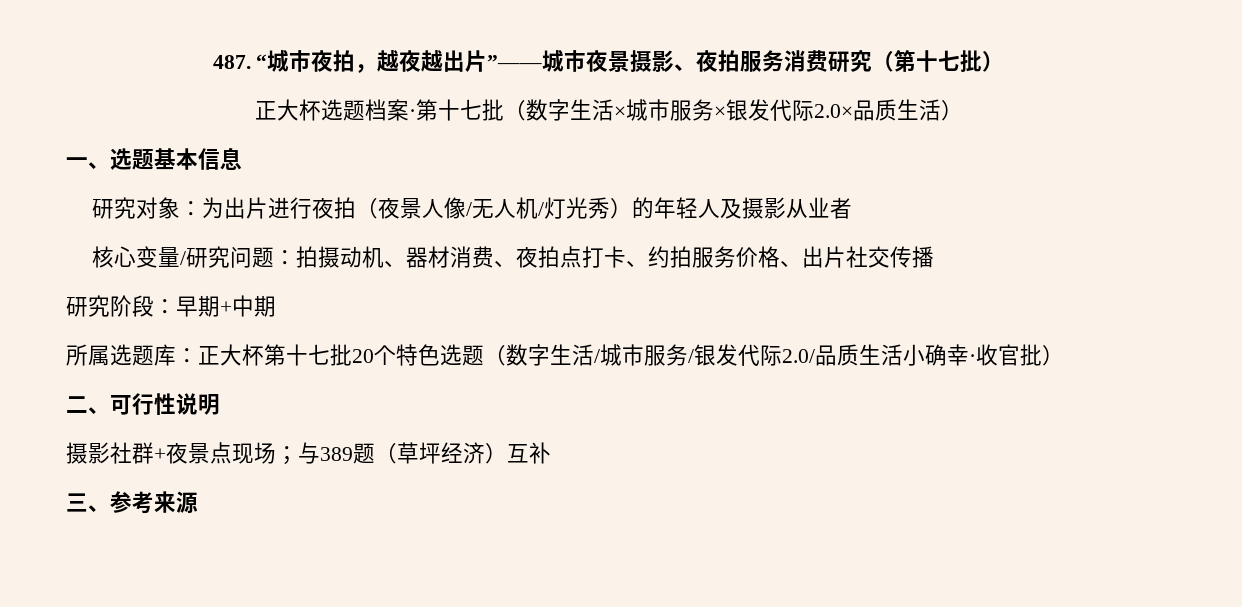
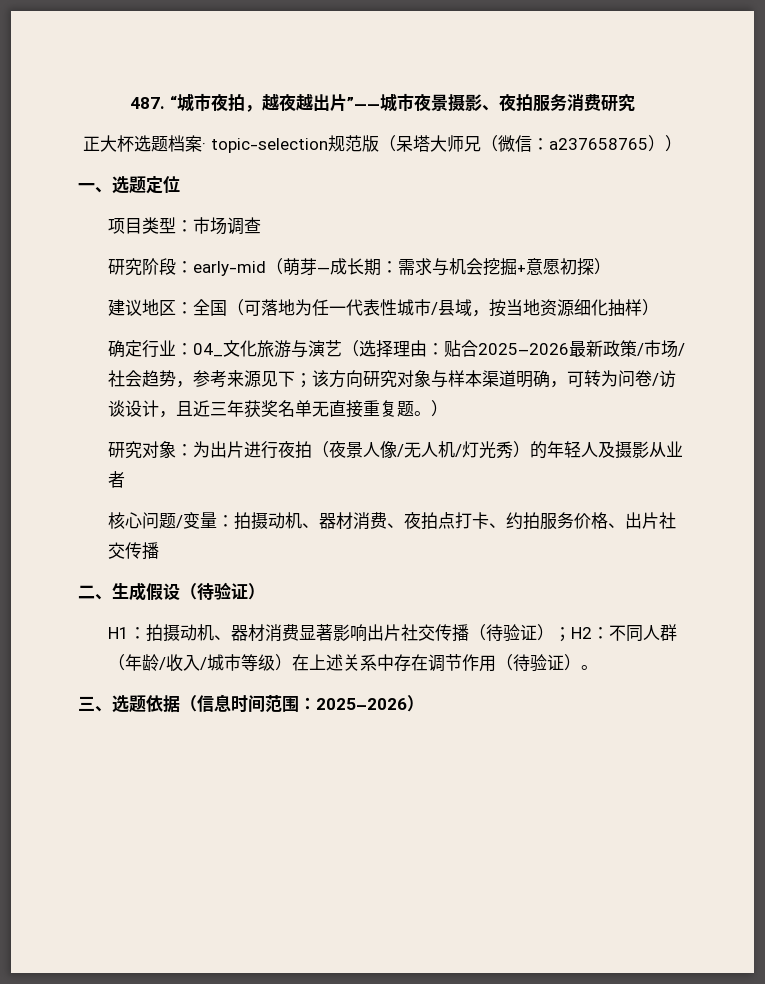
[872,50,1005,72] （第十七批） -> (635, 103) none
[415,99,963,121] [66,147,242,170] 第十七批（数字生活×城市服务×银发代际2.0×品质生活） // 一、选题基本信息 -> [211,135,682,153] [78,176,180,194] [107,217,261,235] [107,258,611,276] [107,299,659,317] [107,340,685,358] [107,370,676,388] [107,400,448,418] topic-selection规范版（呆塔大师兄（微信：a237658765）） // 一、选题定位 // 项目类型：市场调查 // 研究阶段：early-mid（萌芽—成长期：需求与机会挖掘+意愿初探） // 建议地区：全国（可落地为任一代表性城市/县域，按当地资源细化抽样） // 确定行业：04_文化旅游与演艺（选择理由：贴合2025–2026最新政策/市场/社会趋势，参考来源见下；该方向研究对象与样本渠道明确，可转为问卷/访谈设计，且近三年获奖名单无直接重复题。）
[135,246,274,268] 变量/研究问题 -> [141,512,217,529] 问题/变量
[66,295,276,317] [66,344,1064,366] [66,393,220,415] [66,442,551,465] [66,491,198,514] 研究阶段：早期+中期 // 所属选题库：正大杯第十七批20个特色选题（数字生活/城市服务/银发代际2.0/品质生活小确幸·收官批） // 二、可行性说明 // 摄影社群+夜景点现场；与389题（草坪经济）互补 // 三、参考来源 -> [78,582,265,601] [107,624,677,642] [107,654,598,672] [78,694,424,713] 二、生成假设（待验证） // H1：拍摄动机、器材消费显著影响出片社交传播（待验证）；H2：不同人群（年龄/收入/城市等级）在上述关系中存在调节作用（待验证）。 // 三、选题依据（信息时间范围：2025–2026）

